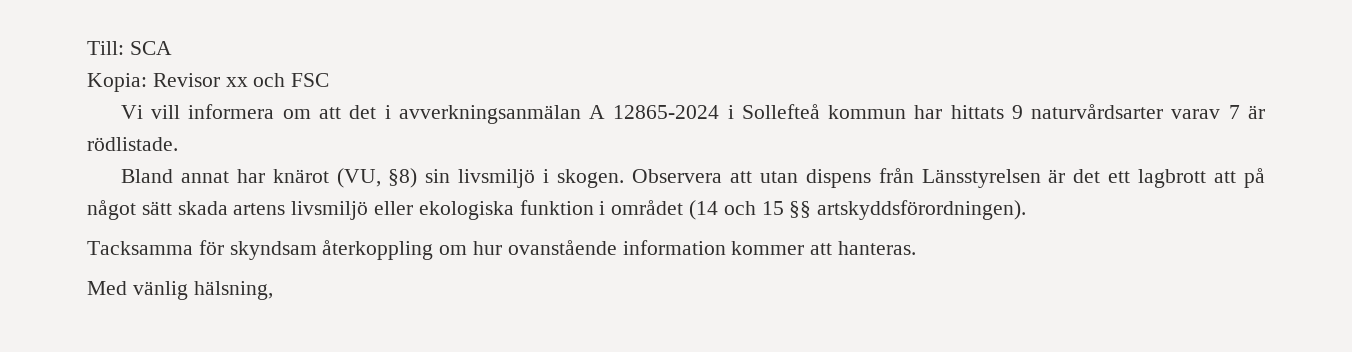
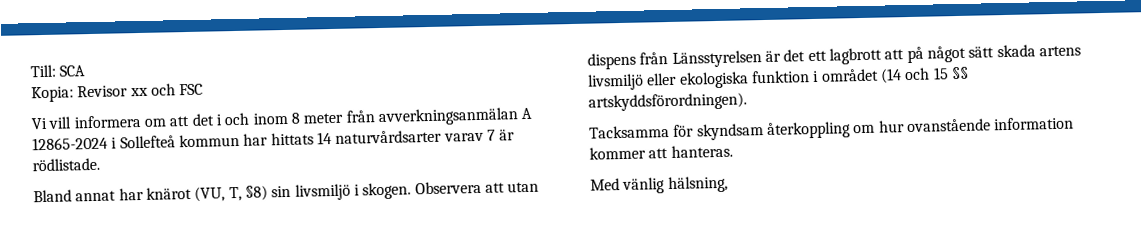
(391, 112) none -> [224,110,375,126] och inom 8 meter från
[1011,105,1023,119] 9 -> [316,132,332,145] 14
(381, 178) none -> [228,186,242,202] T,

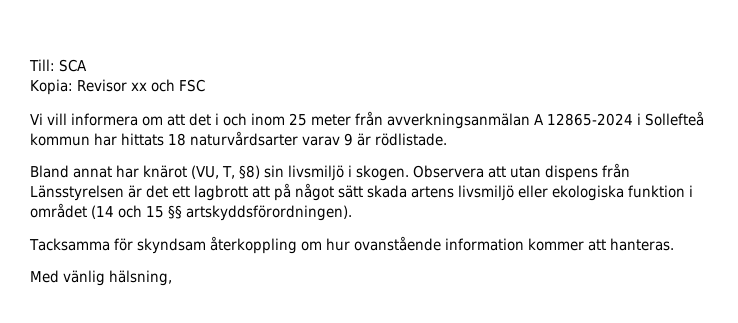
[290,112,300,124] 8 -> [289,113,307,126] 25
[316,132,332,145] 14 -> [168,133,186,146] 18
[486,129,496,141] 7 -> [344,133,353,146] 9

